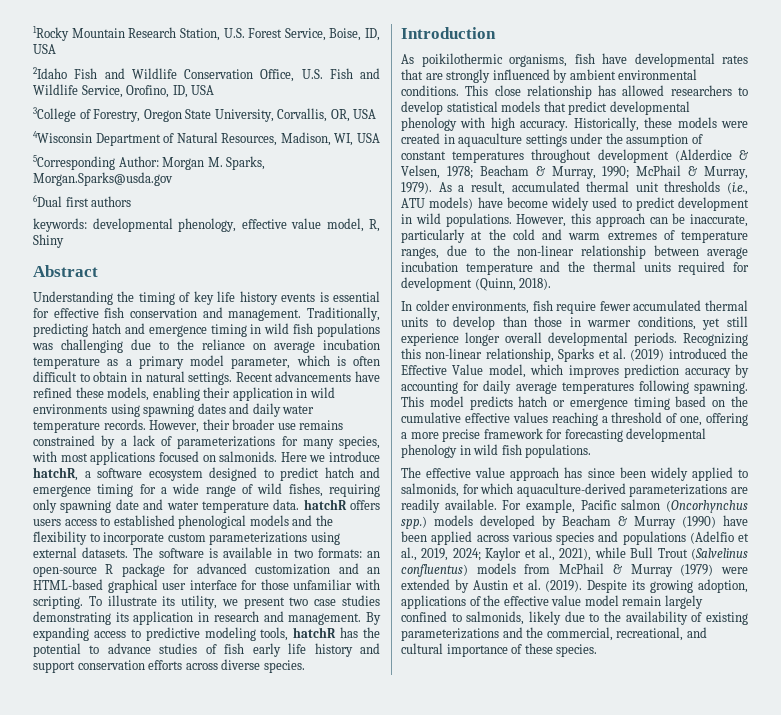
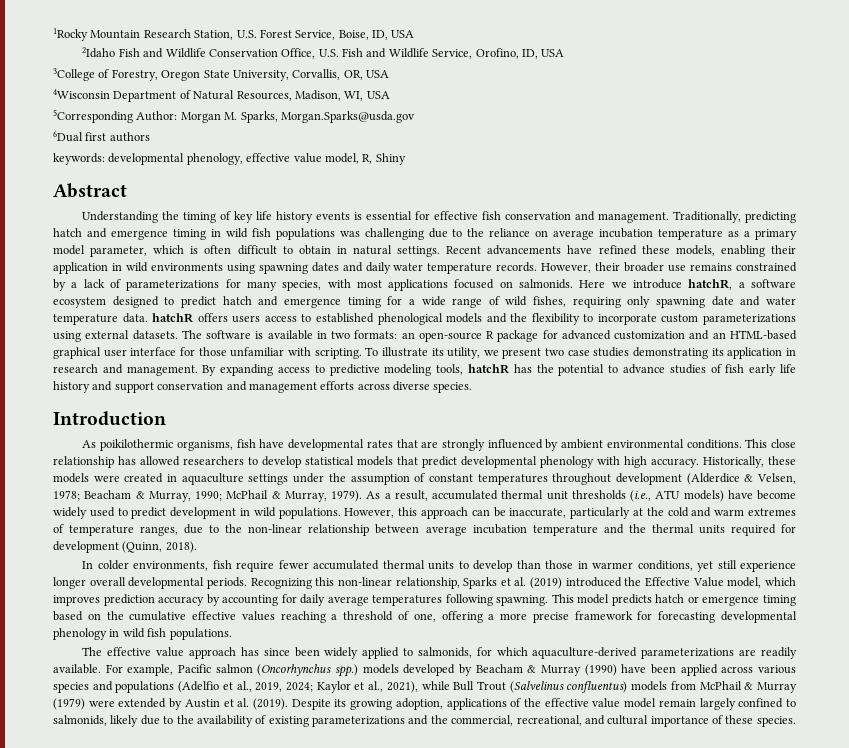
(145, 665) none -> [226,381,317,393] and management

